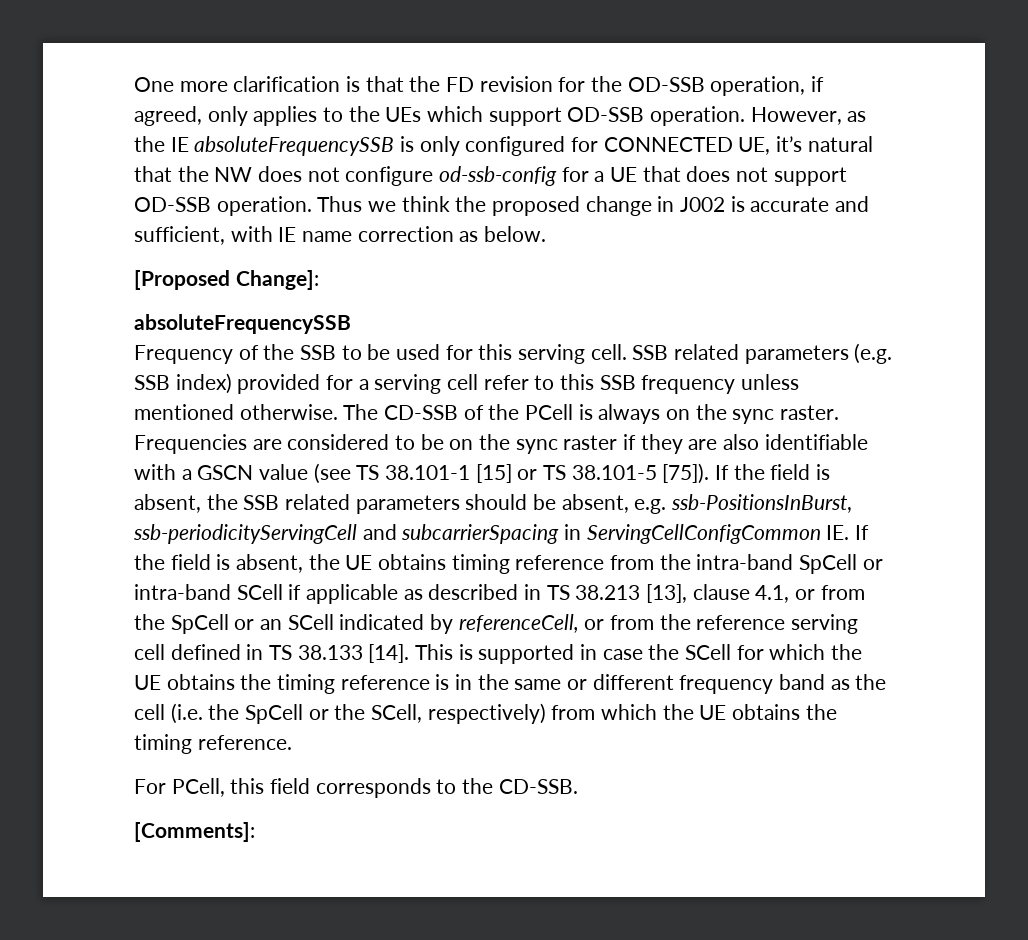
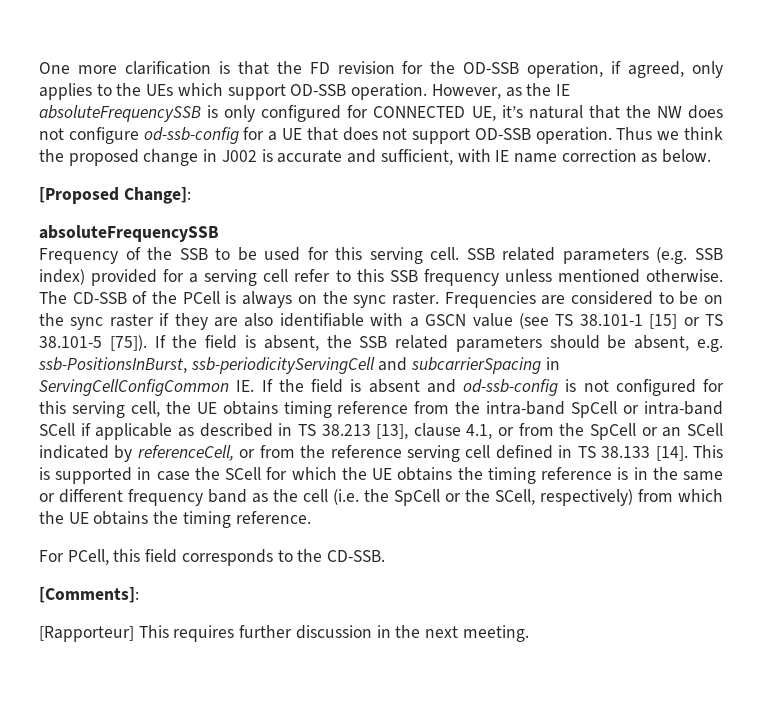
[236,554,304,573] absent, -> [368,379,724,396] [39,401,160,418] absent and od-ssb-config is not configured for this serving cell,
(255, 832) none -> [39,625,529,642] // [Rapporteur] This requires further discussion in the next meeting.

